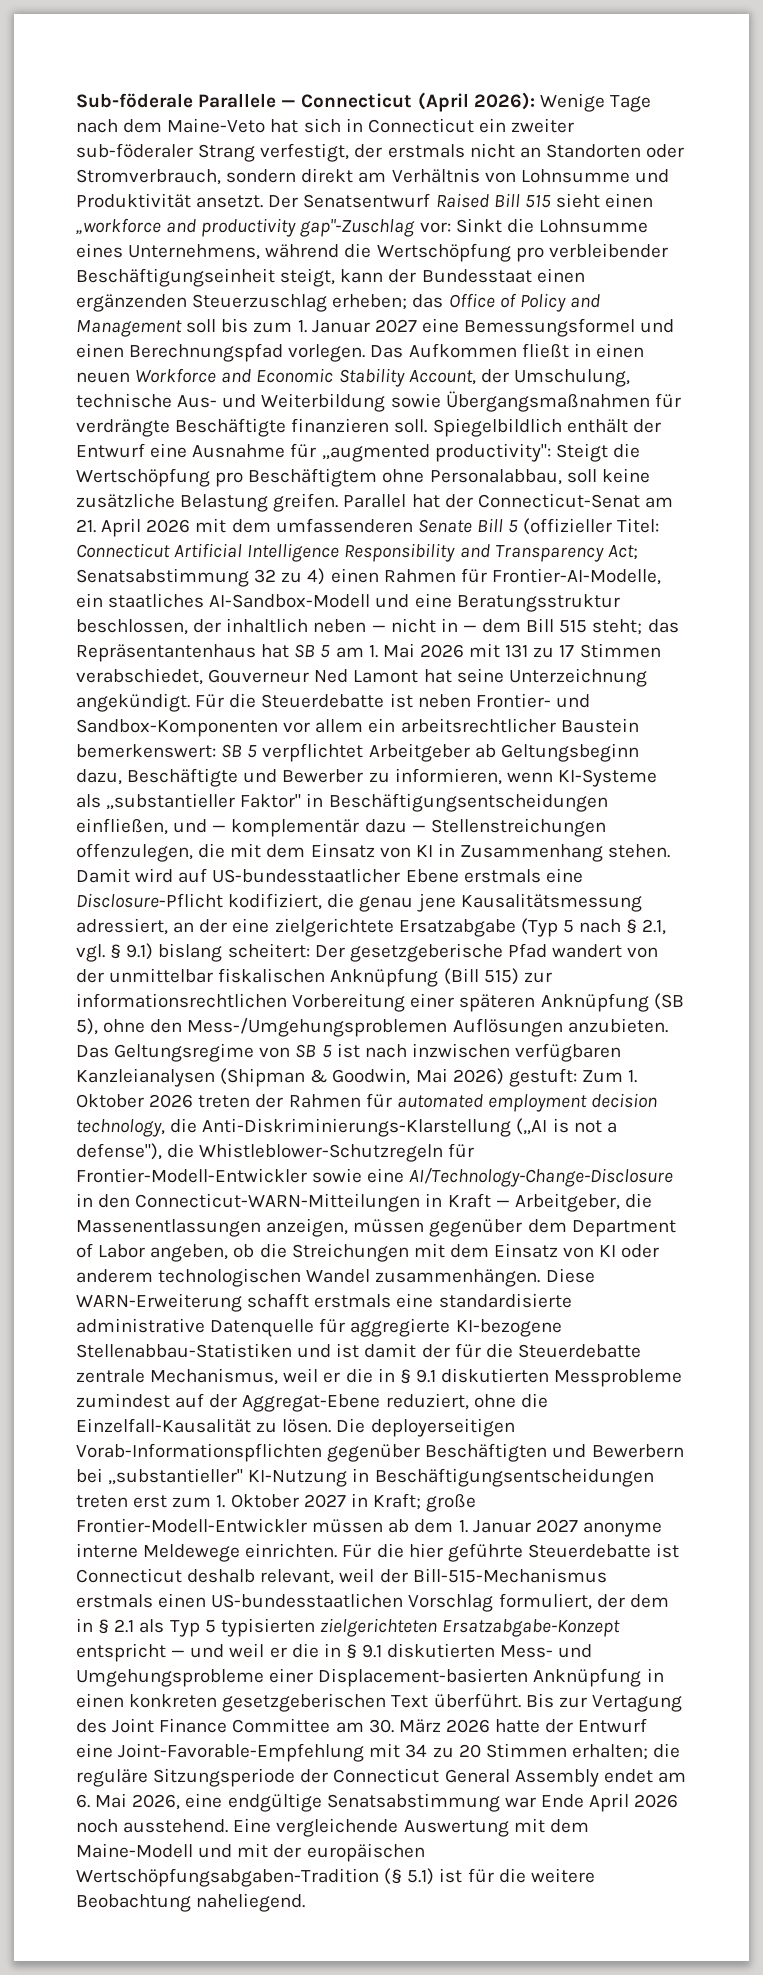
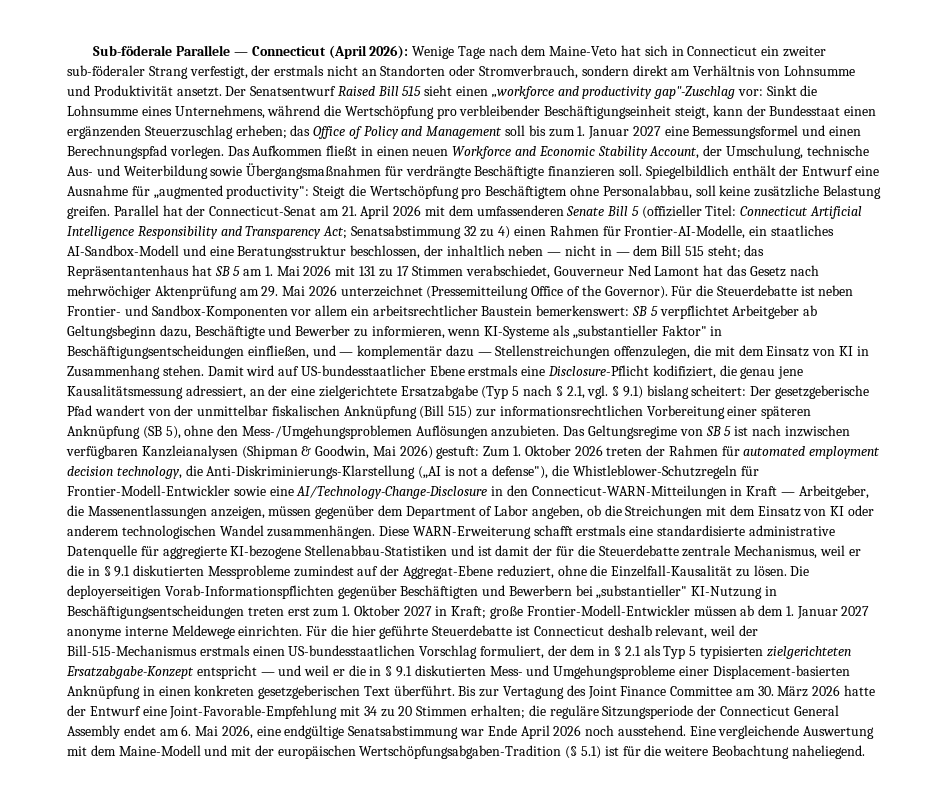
[456,668,647,687] [76,693,190,712] seine Unterzeichnung angekündigt. -> [727,265,819,277] [67,285,668,299] das Gesetz nach mehrwöchiger Aktenprüfung am 29. Mai 2026 unterzeichnet (Pressemitteilung Office of the Governor).

